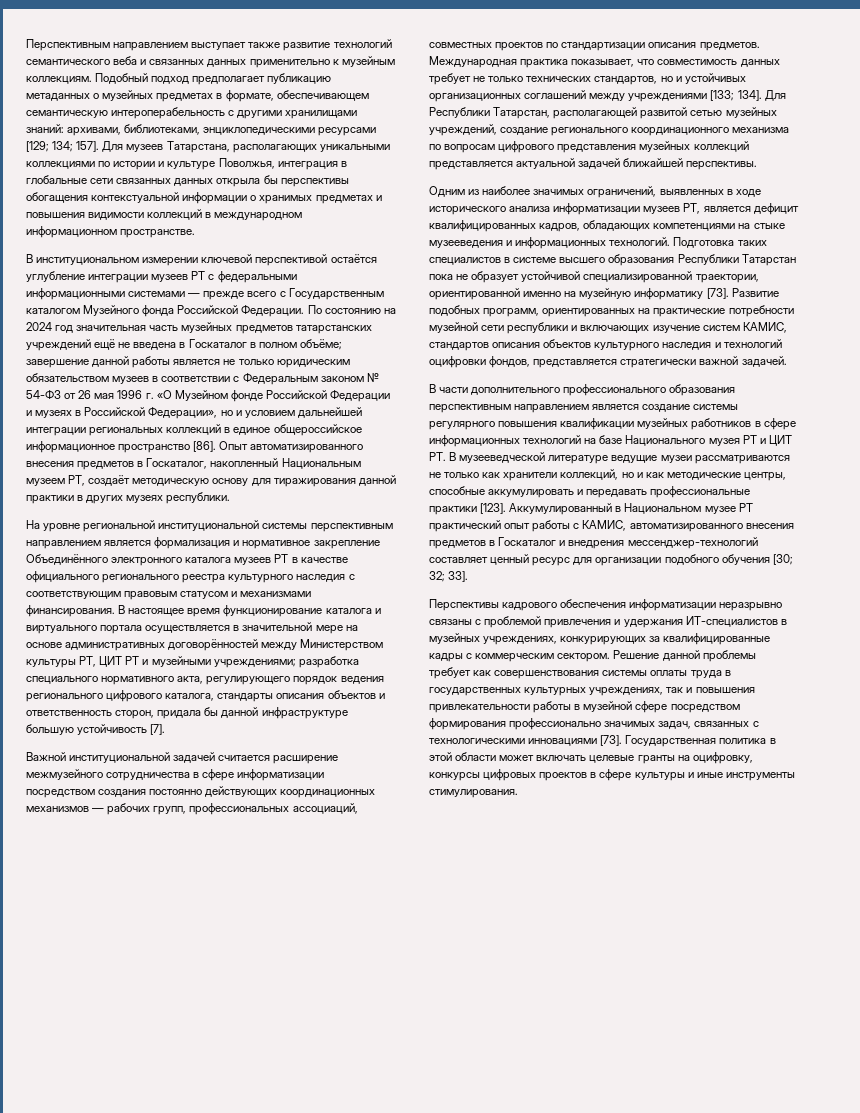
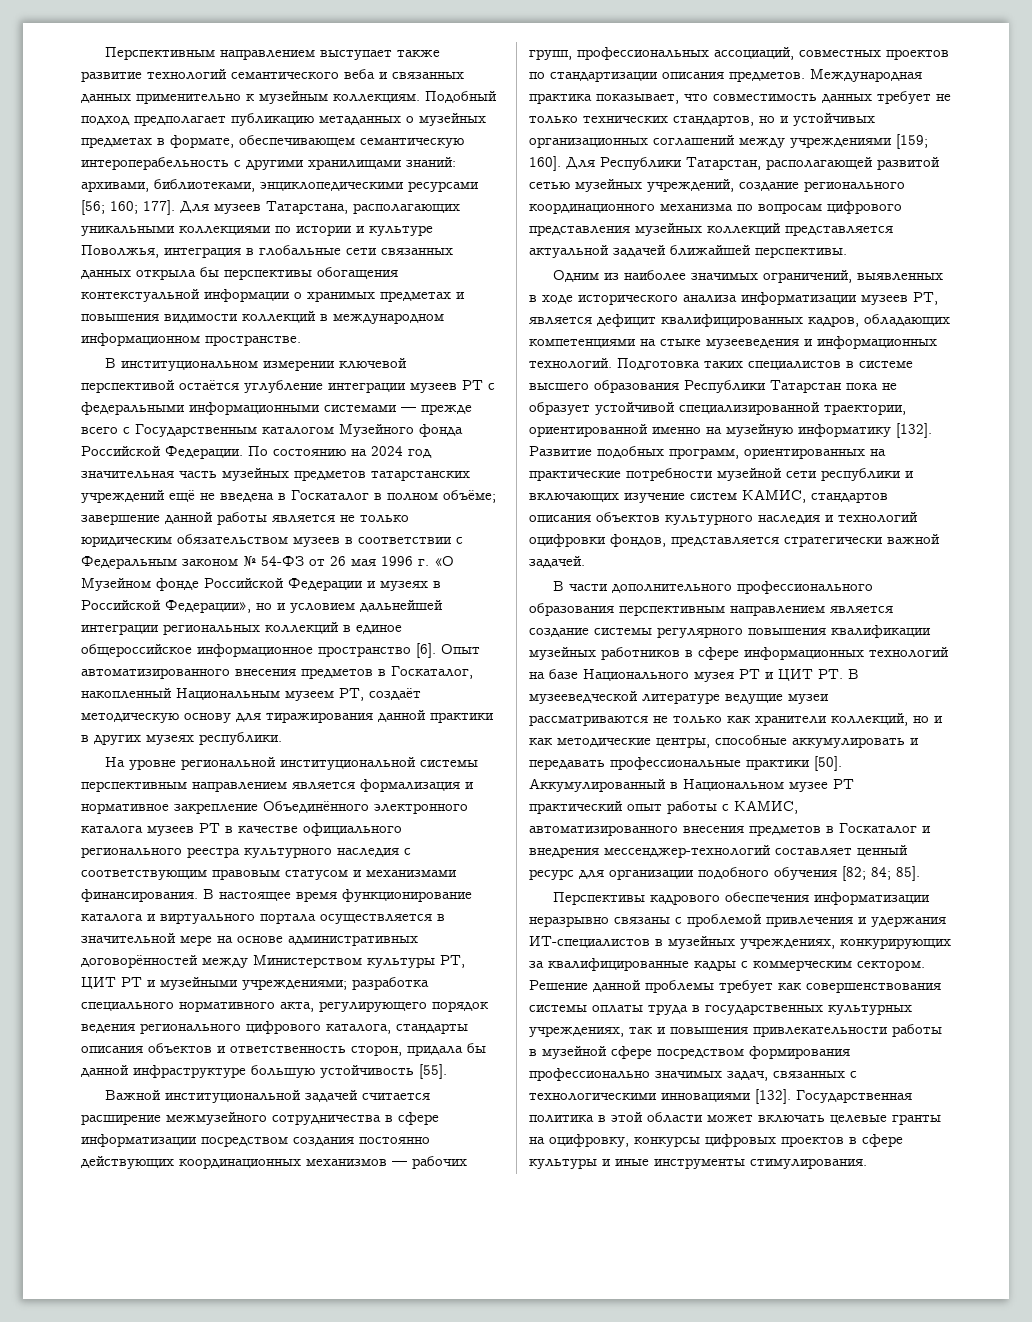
[26,141,100,152] [129; 134; 157]. -> [81,200,175,215] [56; 160; 177].
[193,441,217,452] [86]. -> [416,643,436,658] [6].
[150,724,166,735] [7]. -> [419,1064,447,1079] [55].
[710,90,762,101] [133; 134]. -> [896,134,928,149] [529,156,561,171] [159; 160].
[706,288,729,299] [73]. -> [896,423,932,438] [132].
[480,503,507,514] [123]. -> [814,756,842,771] [50].
[772,554,793,565] [429,571,469,582] [30; 32; 33]. -> [842,866,920,881] [82; 84; 85].
[600,735,623,746] [73]. -> [755,1089,791,1104] [132].

